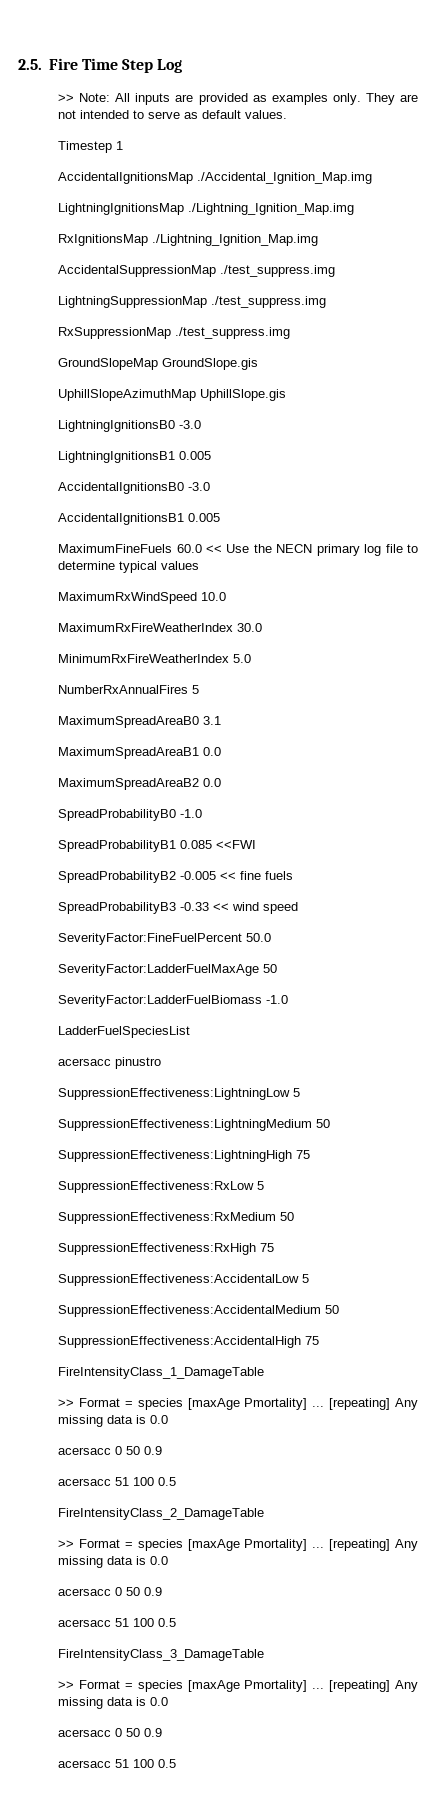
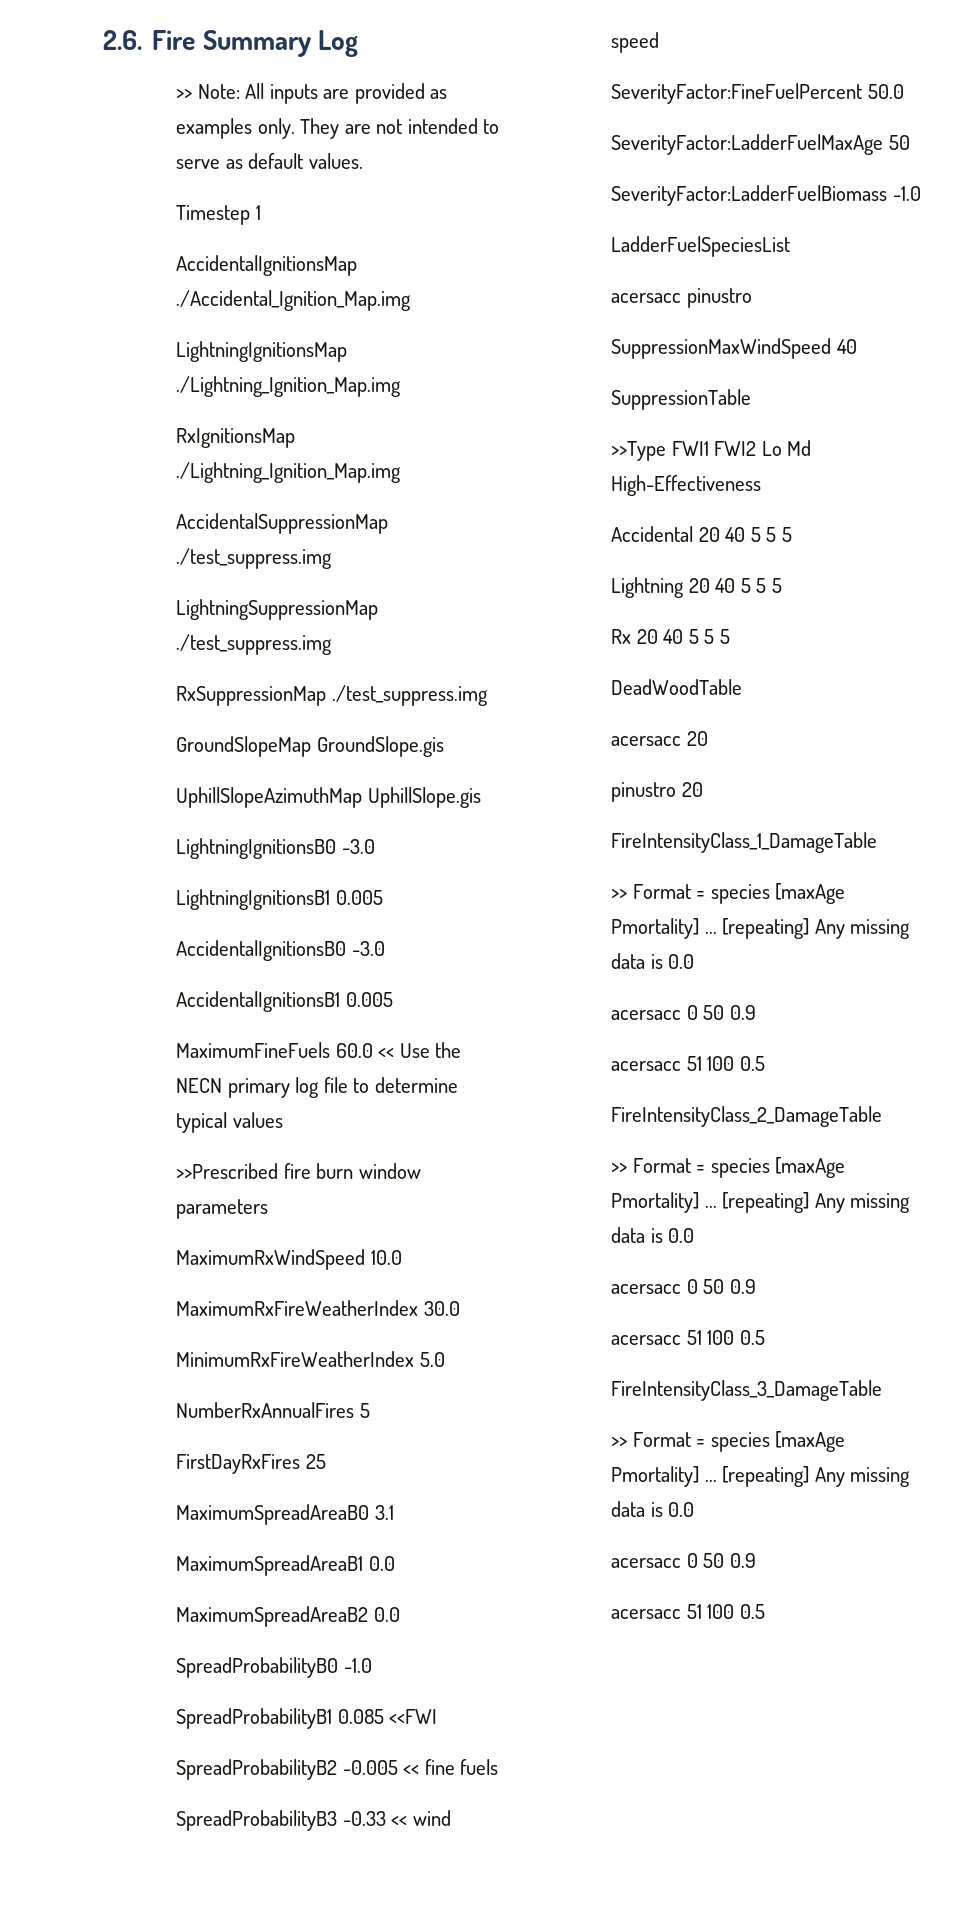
[18,58,153,73] 2.5. Fire Time Step -> [103,30,311,57] 2.6. Fire Summary
(200, 565) none -> [176,1163,421,1179] [176,1199,269,1219] // >>Prescribed fire burn window parameters
(200, 689) none -> [176,1454,326,1474] // FirstDayRxFires 25
[58,1088,301,1100] [58,1119,331,1131] [58,1150,311,1162] [58,1181,265,1193] [58,1212,295,1224] [58,1243,275,1255] [58,1274,310,1286] [58,1305,340,1317] [58,1336,320,1348] SuppressionEffectiveness:LightningLow 5 // SuppressionEffectiveness:LightningMedium 50 // SuppressionEffectiveness:LightningHigh 75 // SuppressionEffectiveness:RxLow 5 // SuppressionEffectiveness:RxMedium 50 // SuppressionEffectiveness:RxHigh 75 // SuppressionEffectiveness:AccidentalLow 5 // SuppressionEffectiveness:AccidentalMedium 50 // SuppressionEffectiveness:AccidentalHigh 75 -> [611,338,857,359] [611,389,752,410] [611,440,812,461] [611,475,762,496] [611,526,792,542] [611,577,782,598] [611,629,730,644] [611,679,743,695] [611,731,708,746] [611,782,703,802] SuppressionMaxWindSpeed 40 // SuppressionTable // >>Type FWI1 FWI2 Lo Md High-Effectiveness // Accidental 20 40 5 5 5 // Lightning 20 40 5 5 5 // Rx 20 40 5 5 5 // DeadWoodTable // acersacc 20 // pinustro 20

